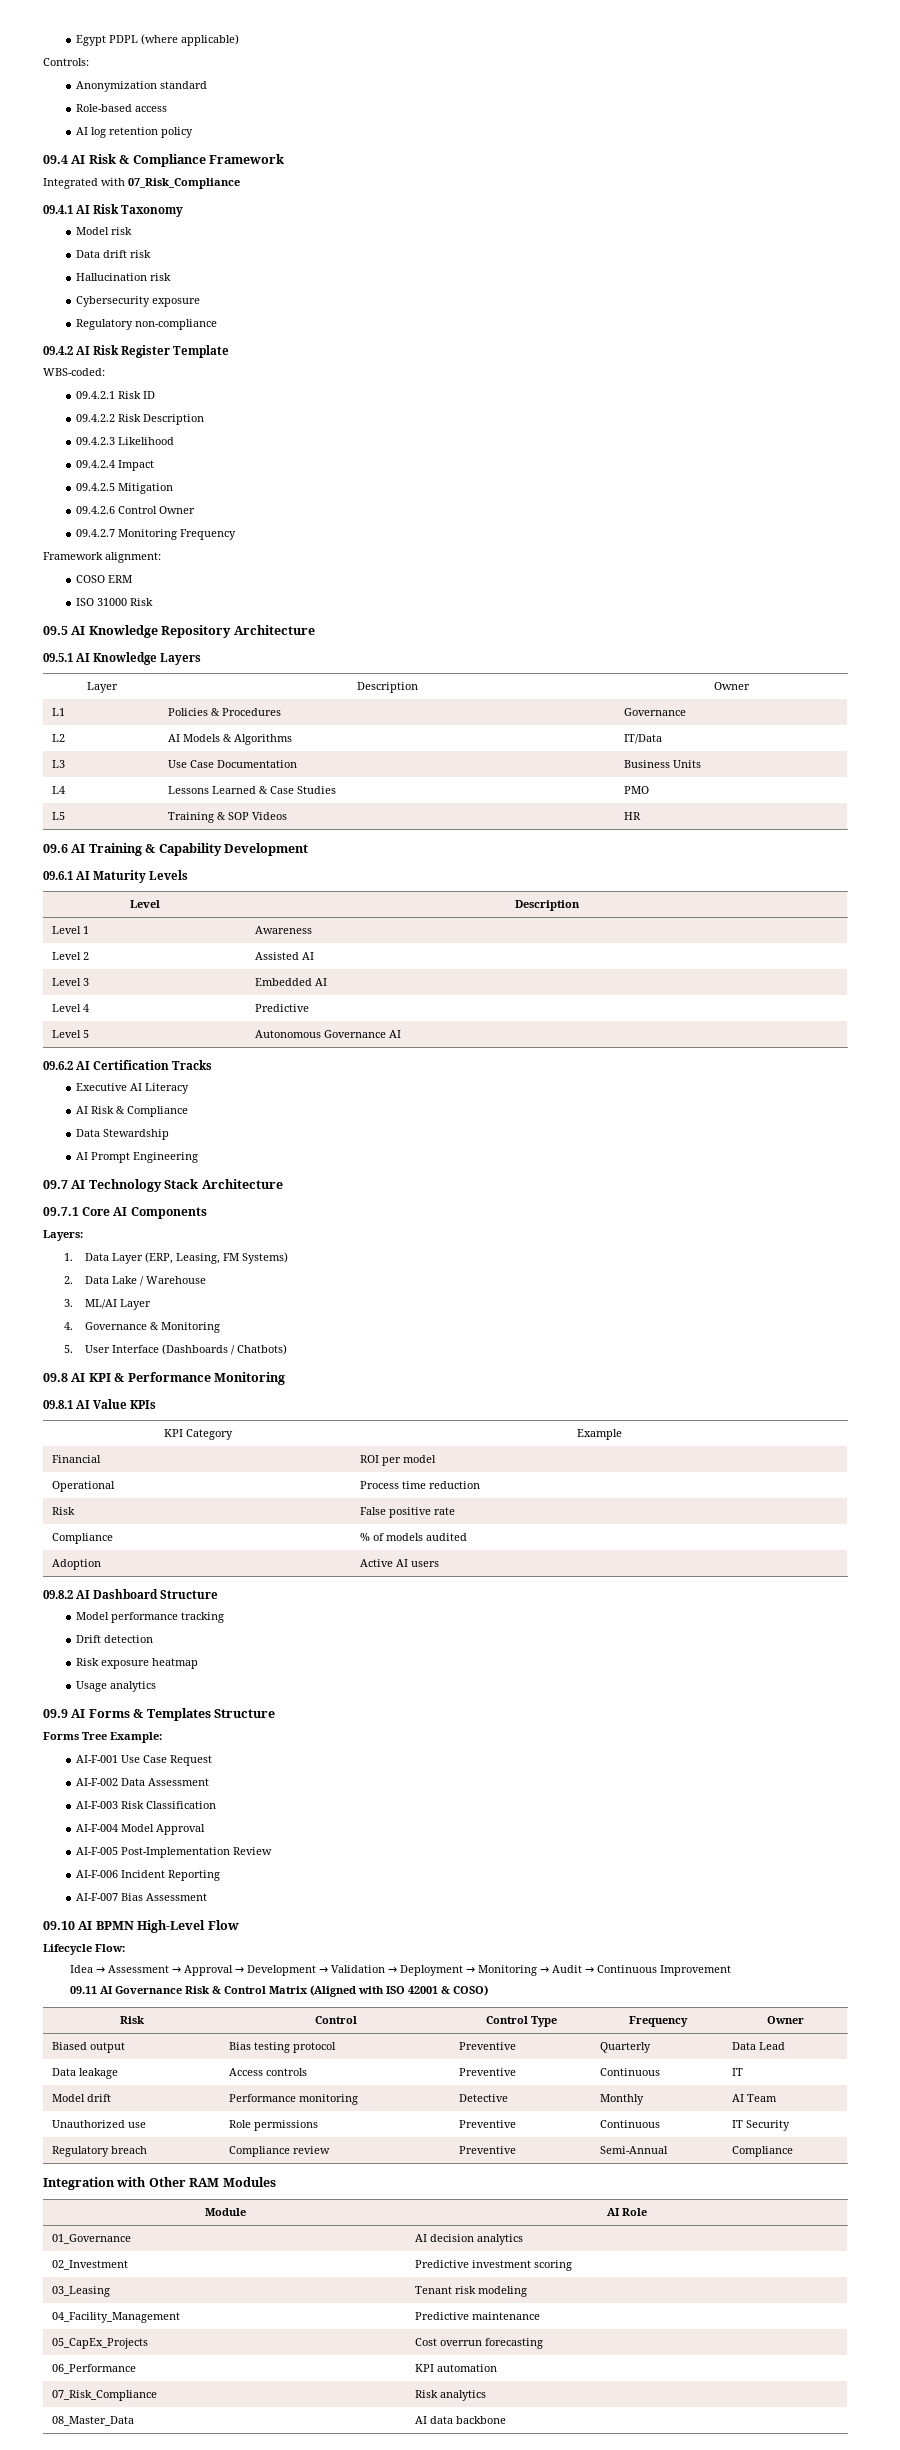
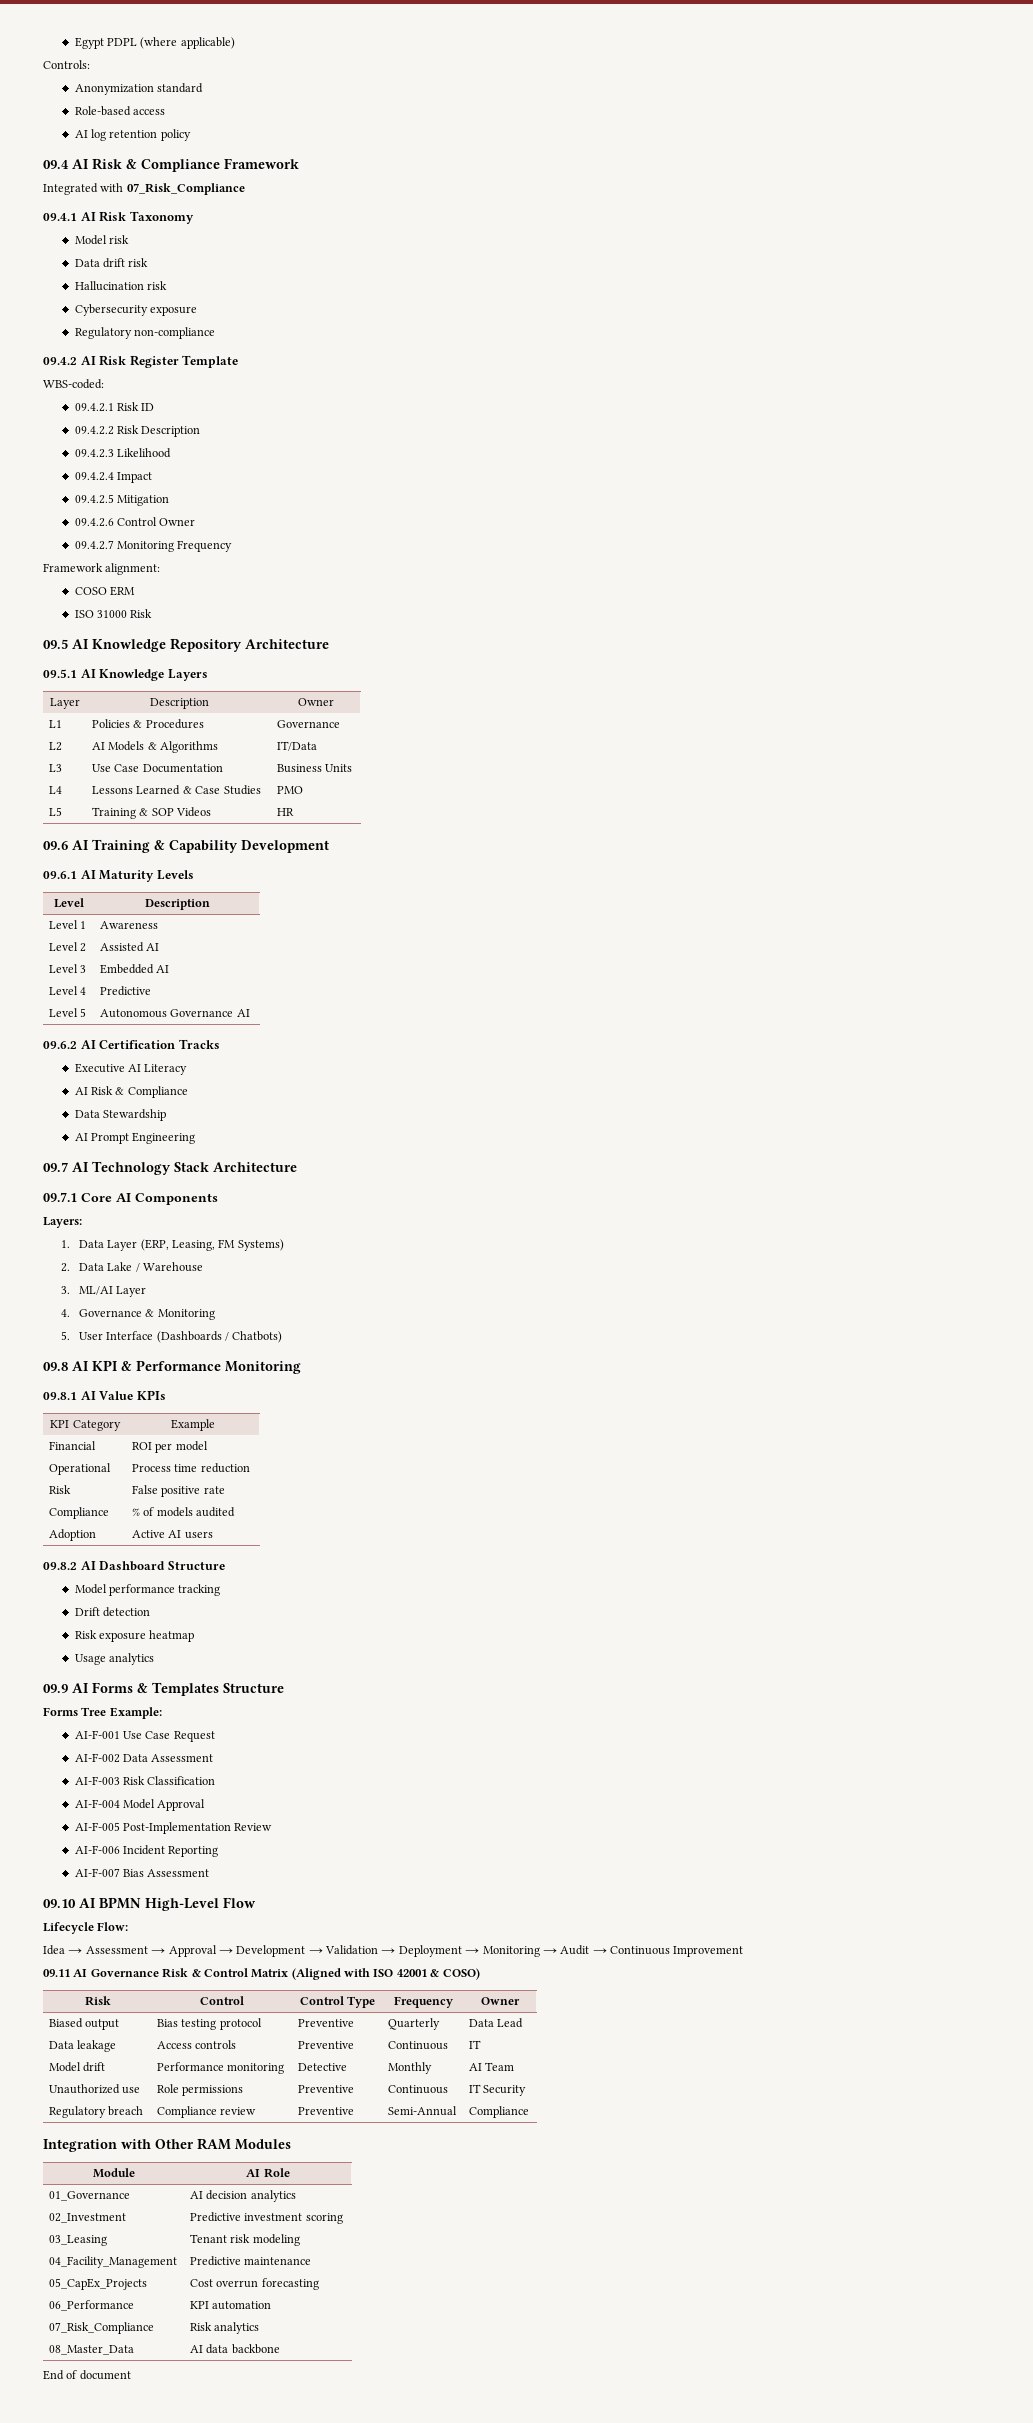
(506, 2420) none -> [43,2370,131,2380] // End of document

